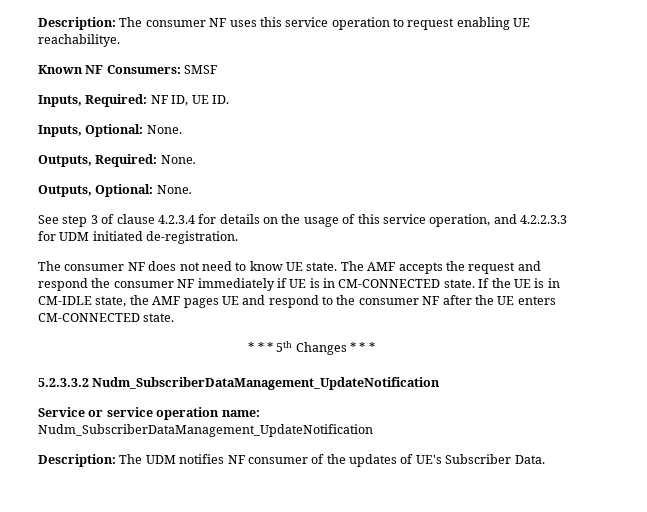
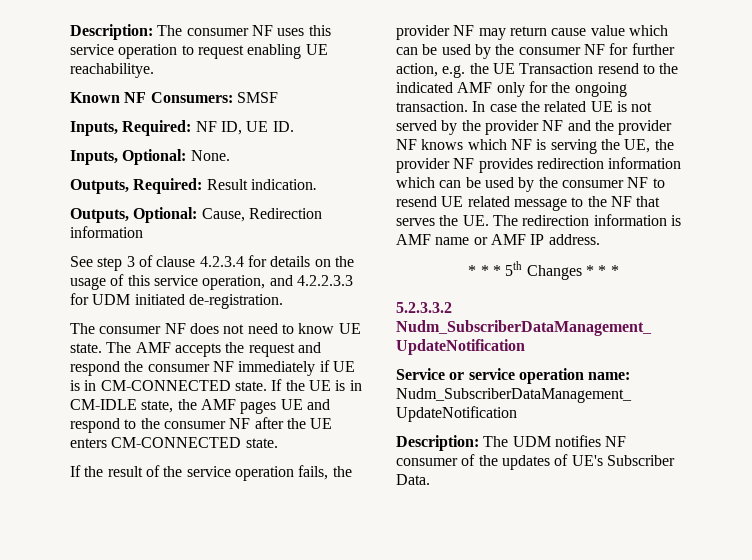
[160,155,196,164] None. -> [206,179,317,190] Result indication.
[156,185,192,194] None. -> [201,208,322,222] [70,226,143,238] Cause, Redirection information
(175, 317) none -> [70,465,352,481] [396,25,668,40] [396,43,675,59] [396,63,679,78] [396,81,627,97] [396,101,653,112] [396,120,673,135] [396,139,674,154] [396,157,682,173] [396,177,665,192] [396,196,661,211] [396,214,681,226] [396,234,600,245] // If the result of the service operation fails, the provider NF may return cause value which can be used by the consumer NF for further action, e.g. the UE Transaction resend to the indicated AMF only for the ongoing transaction. In case the related UE is not served by the provider NF and the provider NF knows which NF is serving the UE, the provider NF provides redirection information which can be used by the consumer NF to resend UE related message to the NF that serves the UE. The redirection information is AMF name or AMF IP address.

